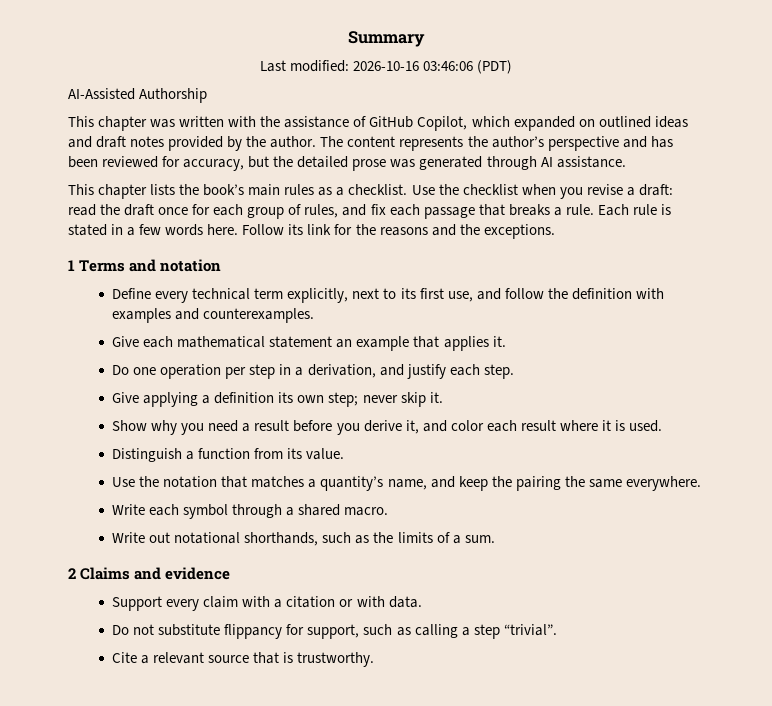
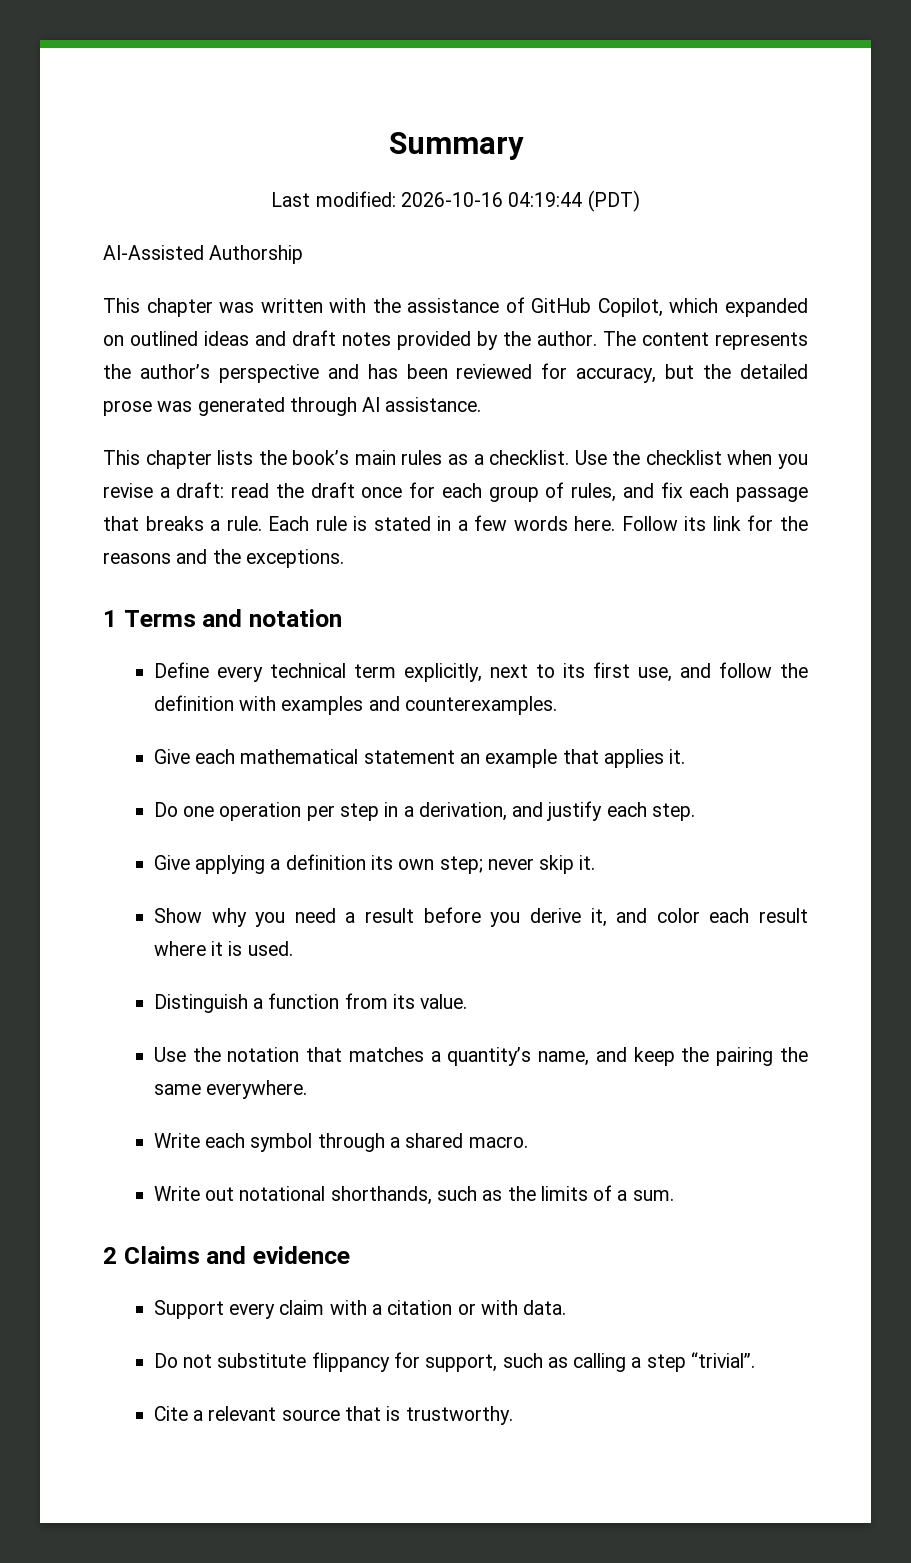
[423,61,474,71] 03:46:06 -> [508,192,583,207] 04:19:44

